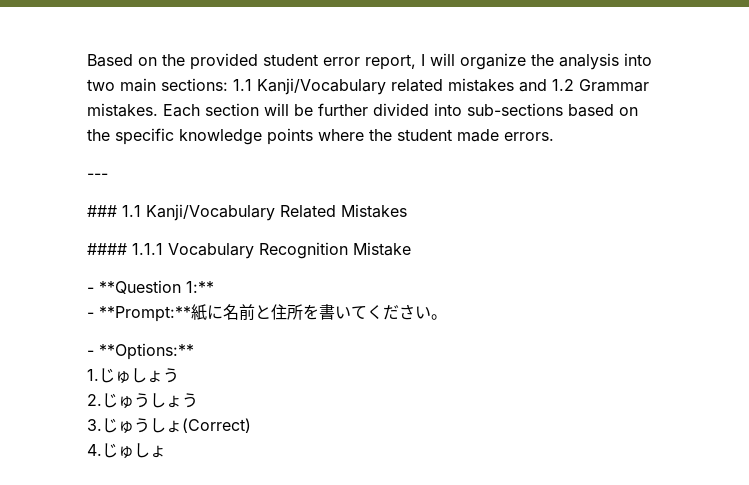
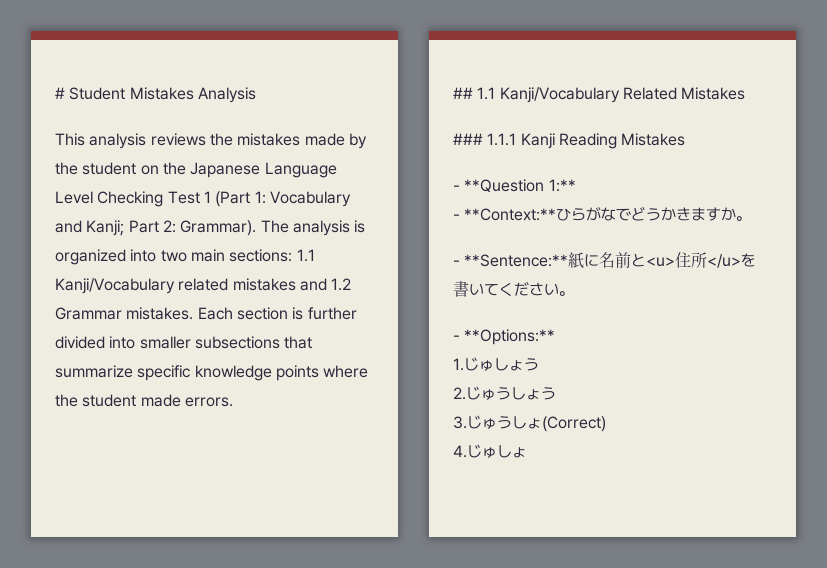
[87,53,619,70] Based on the provided student error report, I will organize the analysis -> [55,87,256,103] [55,133,367,149] [55,162,337,178] [55,191,351,207] [55,220,366,236] [55,249,126,265] # Student Mistakes Analysis // This analysis reviews the mistakes made by the student on the Japanese Language Level Checking Test 1 (Part 1: Vocabulary and Kanji; Part 2: Grammar). The analysis is organized
[264,103,313,116] will be -> [292,307,304,320] is
[467,103,638,117] [87,129,110,141] sub-sections based on the -> [139,336,313,349] [55,365,133,378] smaller subsections that summarize
[87,173,108,179] [87,205,117,217] --- // ### -> [453,87,473,99] ##
[87,242,411,259] #### 1.1.1 Vocabulary Recognition Mistake -> [453,133,686,149] ### 1.1.1 Kanji Reading Mistakes
[99,304,303,322] **Prompt:**紙に名前と住所 -> [464,206,752,221] [453,252,742,269] **Context:**ひらがなでどうかきますか。 // - **Sentence:**紙に名前と<u>住所</u>

